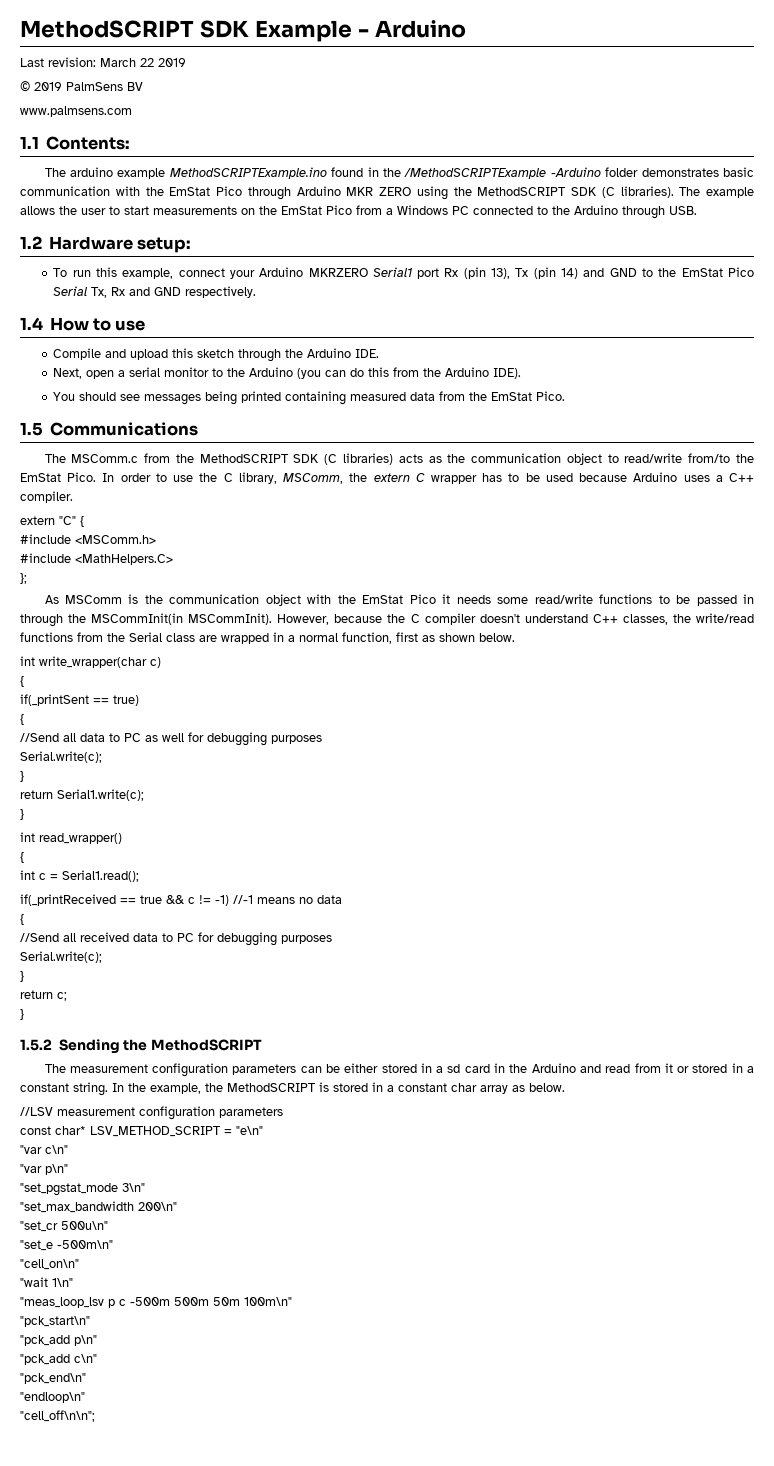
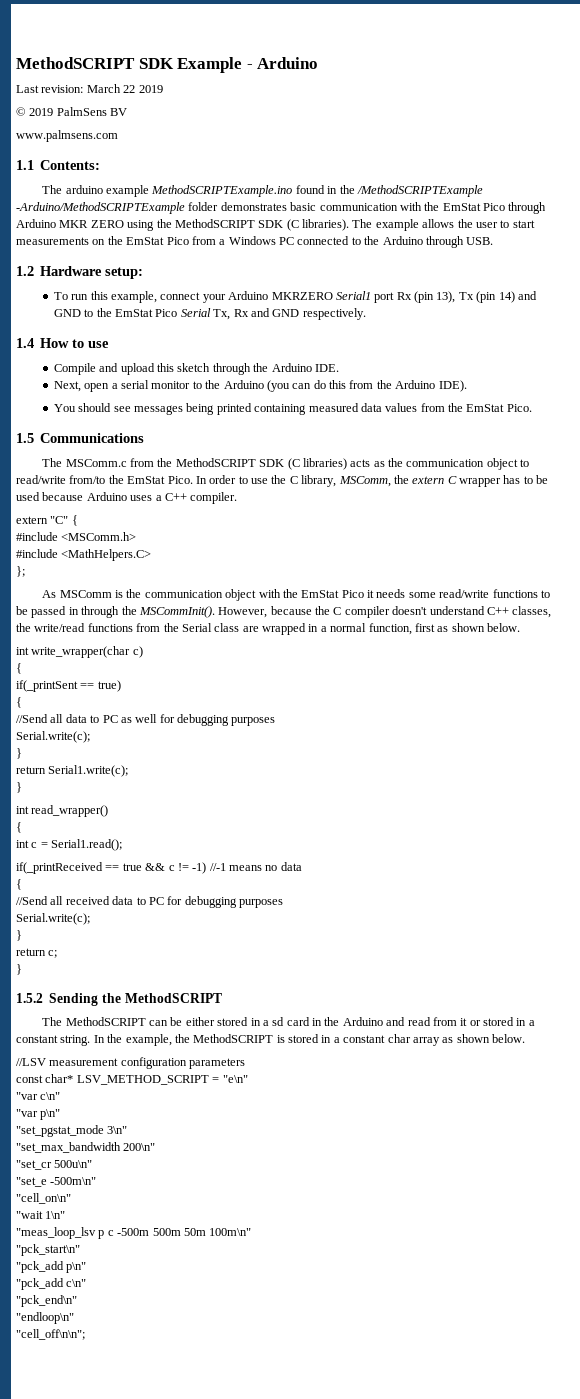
[550,167,601,177] -Arduino -> [16,202,185,214] -Arduino/MethodSCRIPTExample
(436, 396) none -> [385,403,418,412] values
[91,613,273,625] MSCommInit(in MSCommInit). -> [138,606,215,618] MSCommInit().
[69,1063,297,1077] measurement configuration parameters -> [65,1017,146,1026] MethodSCRIPT
(525, 1088) none -> [456,1034,490,1043] shown

